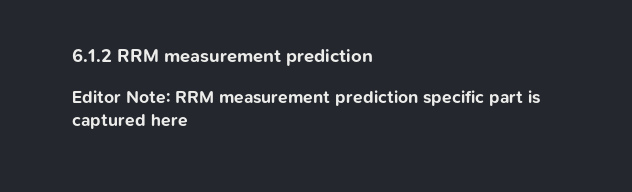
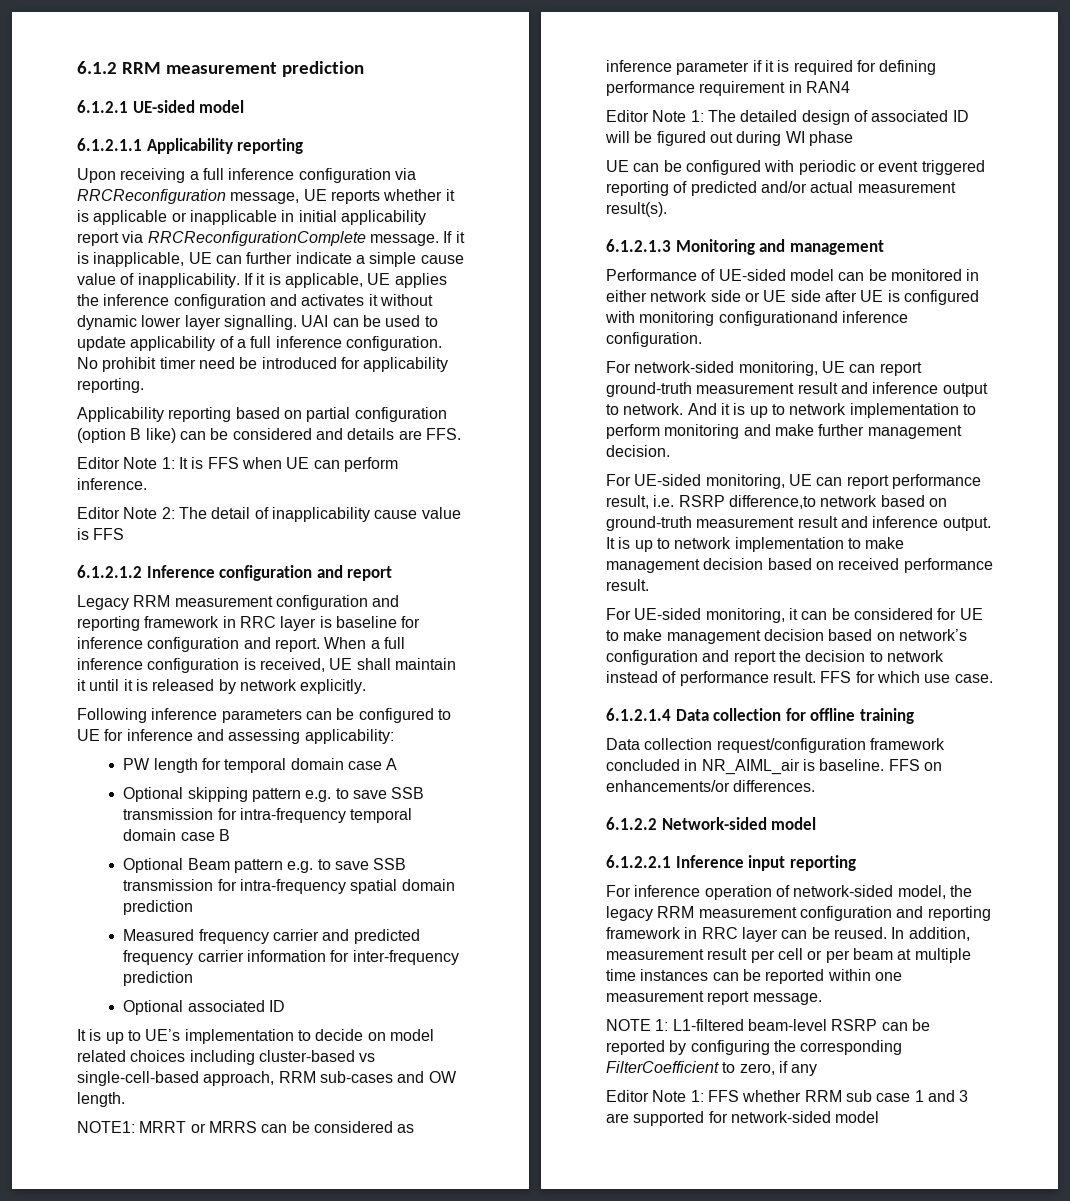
[72,90,540,106] [72,114,188,129] Editor Note: RRM measurement prediction specific part is captured here -> [77,100,245,113] [77,138,304,154] [77,168,416,183] [77,189,455,204] [77,210,426,225] [77,231,465,246] [77,252,464,267] [77,273,447,288] [77,294,433,309] [77,315,438,330] [77,336,442,351] [77,357,449,372] [77,378,144,393] [77,407,447,422] [77,428,461,443] [77,457,398,472] [77,478,147,490] [77,507,461,522] [77,528,125,540] [77,565,393,581] [77,595,400,610] [77,616,421,631] [77,637,405,652] [77,658,456,673] [77,679,367,694] [77,708,451,723] [77,729,394,744] [123,758,398,773] [123,787,425,802] [123,808,413,823] [123,829,230,841] [123,858,407,873] [123,879,455,894] [123,900,194,915] [123,929,420,944] [123,950,459,965] [123,971,194,986] [123,1000,285,1015] [77,1029,434,1044] [77,1050,376,1065] [77,1071,457,1086] [77,1092,125,1107] [77,1121,415,1133] [606,60,937,75] [606,81,850,96] [606,110,969,125] [605,131,853,146] [606,160,985,175] [606,181,956,196] [606,202,667,217] [606,239,884,255] [606,269,980,281] [606,290,979,305] [605,311,908,326] [606,332,702,347] [606,361,922,376] [606,382,988,397] [606,403,976,418] [606,424,962,439] [606,445,670,457] [606,474,981,489] [606,495,947,509] [606,516,991,531] [606,537,905,552] [606,558,993,573] [606,579,649,591] [606,608,983,623] [606,629,967,644] [606,650,944,665] [606,671,993,686] [606,708,914,724] [606,738,945,753] [606,759,942,775] [606,780,816,792] [606,817,817,830] [606,855,856,871] [606,885,972,900] [606,906,991,921] [606,927,970,942] [606,948,971,963] [606,969,902,984] [606,991,822,1005] [606,1019,930,1031] [606,1040,903,1055] [606,1061,818,1076] [606,1090,969,1102] [606,1111,880,1126] 6.1.2.1 UE-sided model // 6.1.2.1.1 Applicability reporting // Upon receiving a full inference configuration via RRCReconfiguration message, UE reports whether it is applicable or inapplicable in initial applicability report via RRCReconfigurationComplete message. If it is inapplicable, UE can further indicate a simple cause value of inapplicability. If it is applicable, UE applies the inference configuration and activates it without dynamic lower layer signalling. UAI can be used to update applicability of a full inference configuration. No prohibit timer need be introduced for applicability reporting. // Applicability reporting based on partial configuration (option B like) can be considered and details are FFS. // Editor Note 1: It is FFS when UE can perform inference. // Editor Note 2: The detail of inapplicability cause value is FFS // 6.1.2.1.2 Inference configuration and report // Legacy RRM measurement configuration and reporting framework in RRC layer is baseline for inference configuration and report. When a full inference configuration is received, UE shall maintain it until it is released by network explicitly. // Following inference parameters can be configured to UE for inference and assessing applicability: // PW length for temporal domain case A // Optional skipping pattern e.g. to save SSB transmission for intra-frequency temporal domain case B // Optional Beam pattern e.g. to save SSB transmission for intra-frequency spatial domain prediction // Measured frequency carrier and predicted frequency carrier information for inter-frequency prediction // Optional associated ID // It is up to UE’s implementation to decide on model related choices including cluster-based vs single-cell-based approach, RRM sub-cases and OW length. // NOTE1: MRRT or MRRS can be considered as inference parameter if it is required for defining performance requirement in RAN4 // Editor Note 1: The detailed design of associated ID will be figured out during WI phase // UE can be configured with periodic or event triggered reporting of predicted and/or actual measurement result(s). // 6.1.2.1.3 Monitoring and management // Performance of UE-sided model can be monitored in either network side or UE side after UE is configured with monitoring configurationand inference configuration. // For network-sided monitoring, UE can report ground-truth measurement result and inference output to network. And it is up to network implementation to perform monitoring and make further management decision. // For UE-sided monitoring, UE can report performance result, i.e. RSRP difference,to network based on ground-truth measurement result and inference output. It is up to network implementation to make management decision based on received performance result. // For UE-sided monitoring, it can be considered for UE to make management decision based on network’s configuration and report the decision to network instead of performance result. FFS for which use case. // 6.1.2.1.4 Data collection for offline training // Data collection request/configuration framework concluded in NR_AIML_air is baseline. FFS on enhancements/or differences. // 6.1.2.2 Network-sided model // 6.1.2.2.1 Inference input reporting // For inference operation of network-sided model, the legacy RRM measurement configuration and reporting framework in RRC layer can be reused. In addition, measurement result per cell or per beam at multiple time instances can be reported within one measurement report message. // NOTE 1: L1-filtered beam-level RSRP can be reported by configuring the corresponding FilterCoefficient to zero, if any // Editor Note 1: FFS whether RRM sub case 1 and 3 are supported for network-sided model

